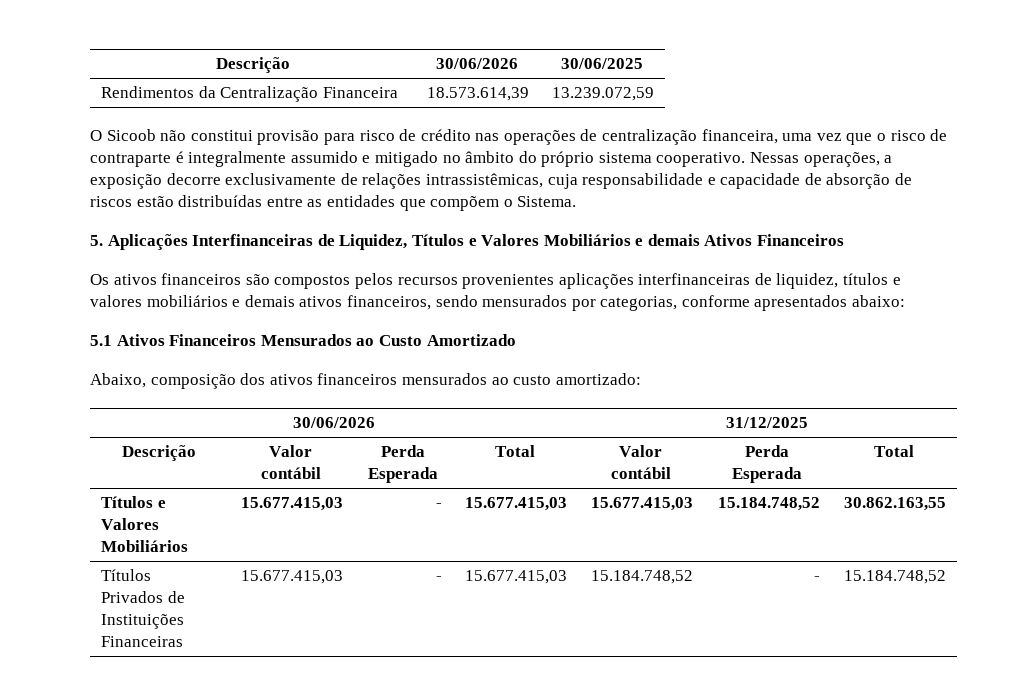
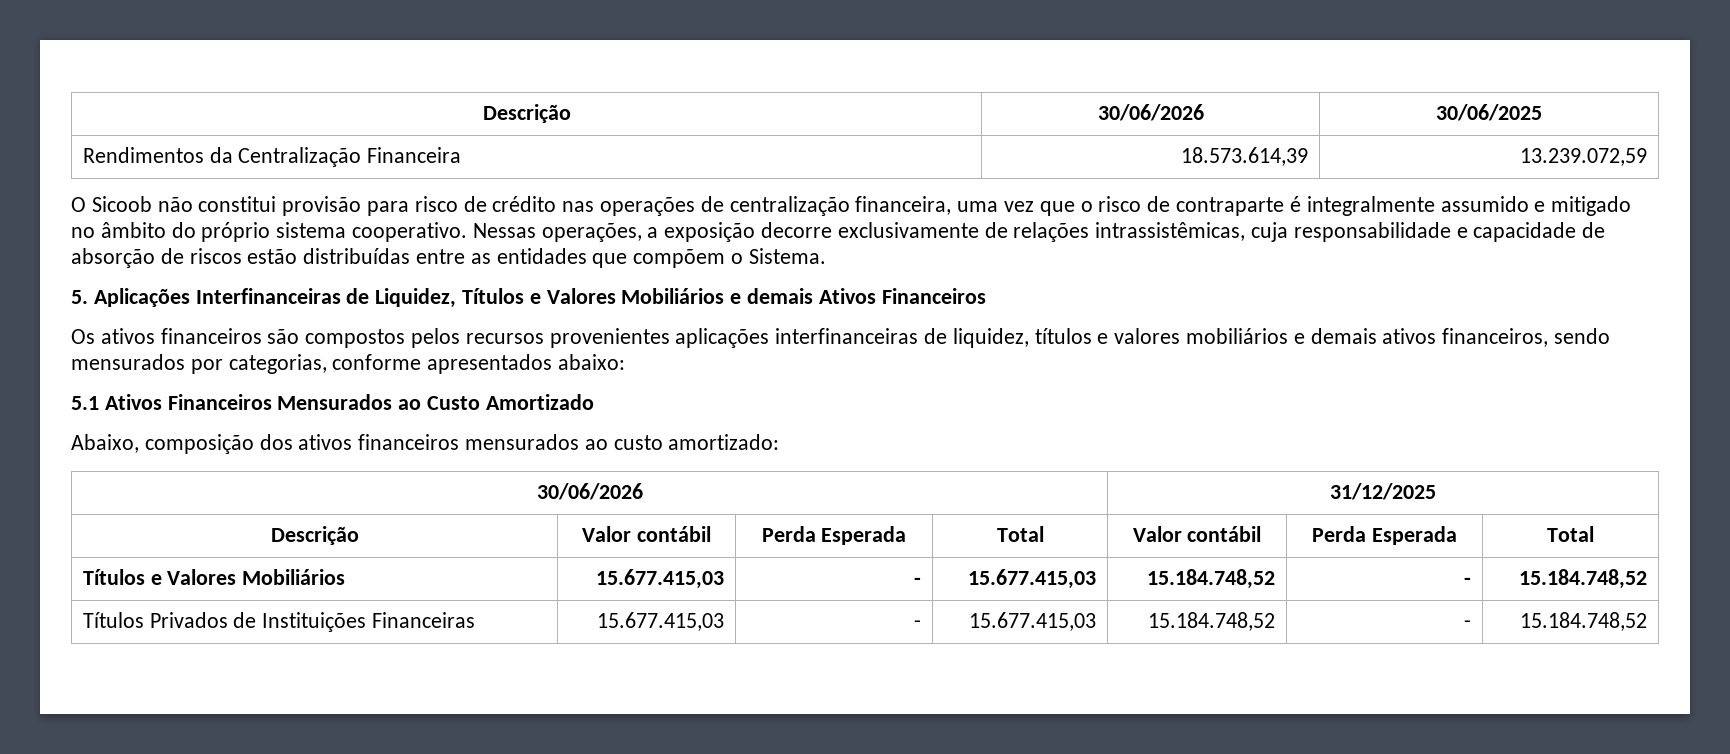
[590,497,693,511] [717,497,820,511] [843,497,946,511] 15.677.415,03 | 15.184.748,52 | 30.862.163,55 -> [1147,569,1276,589] [1464,577,1472,585] [1519,569,1648,589] 15.184.748,52 | - | 15.184.748,52

